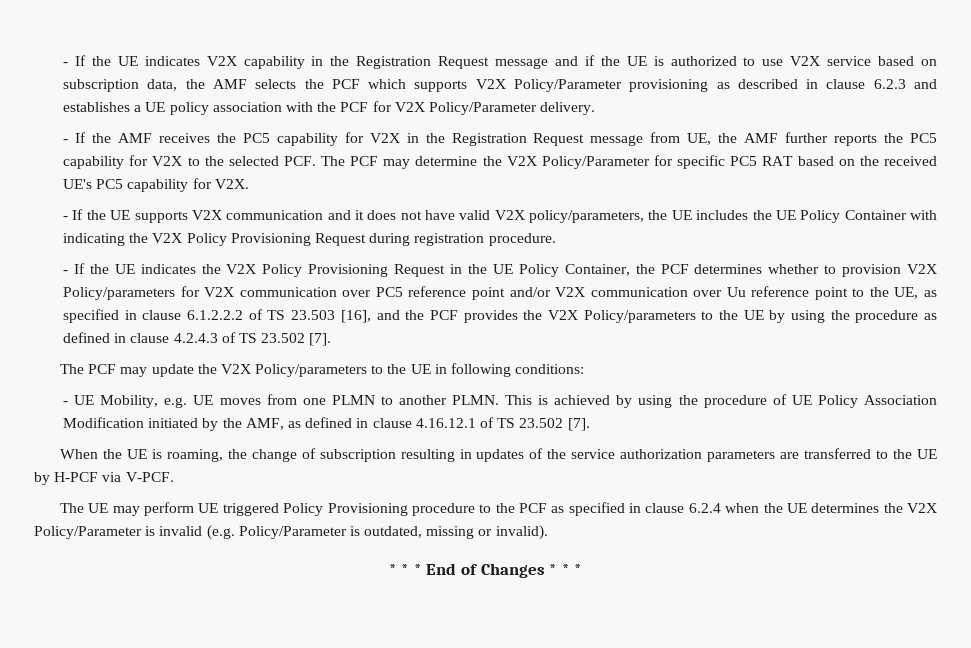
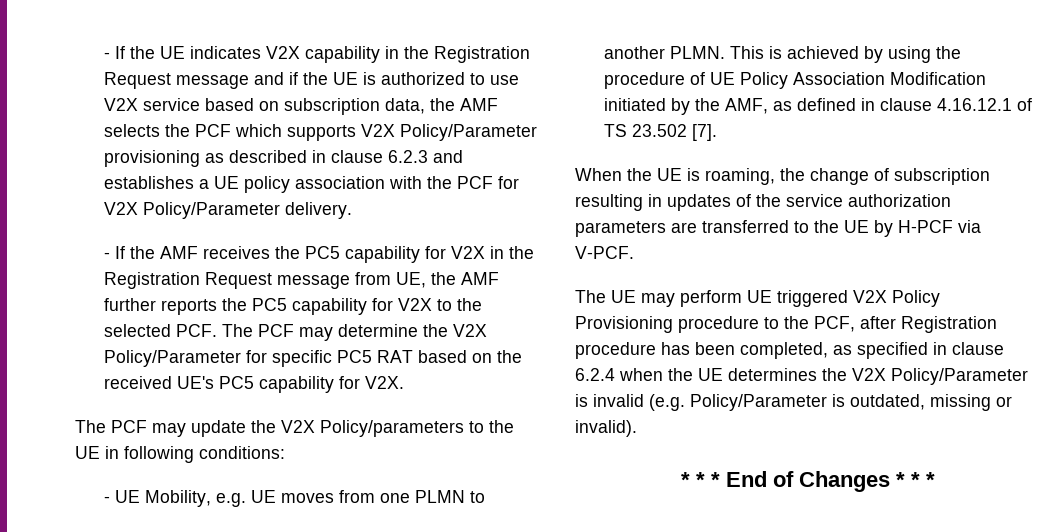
[63,209,937,223] [63,233,556,246] [63,263,938,277] [63,286,938,300] [63,309,938,323] [63,332,332,346] // - If the UE supports V2X communication and it does not have valid V2X policy/parameters, the UE includes the UE Policy Container with indicating the V2X Policy Provisioning Request during registration procedure. // - If the UE indicates the V2X Policy Provisioning Request in the UE Policy Container, the PCF determines whether to provision V2X Policy/parameters for V2X communication over PC5 reference point and/or V2X communication over Uu reference point to the UE, as specified in clause 6.1.2.2.2 of TS 23.503 [16], and the PCF provides the V2X Policy/parameters to the UE by using the procedure as defined in clause 4.2.4.3 of TS 23.502 [7]. -> (405, 382) none
(279, 509) none -> [853,290,887,303] V2X
[518,503,547,513] PCF -> [814,316,997,333] [575,342,828,359] PCF, after Registration procedure has been completed,

